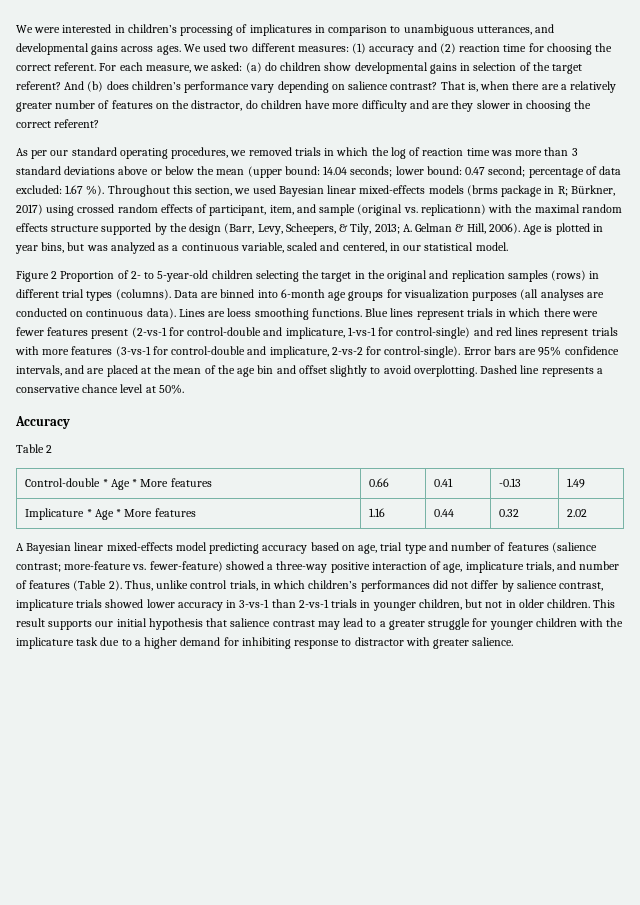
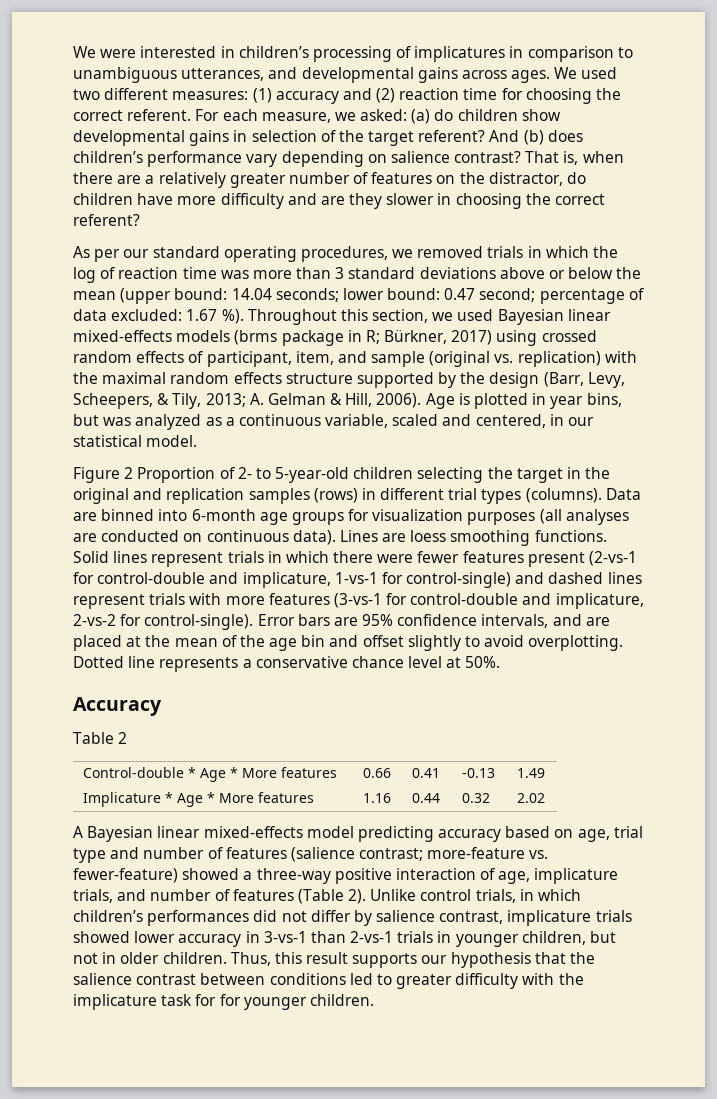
[420,204,486,216] replicationn) -> [517,351,601,367] replication)
[365,308,389,317] Blue -> [73,551,109,563] Solid
[495,327,512,336] red -> [548,572,604,584] dashed
[480,365,518,374] Dashed -> [73,656,124,668] Dotted
[124,580,189,591] Thus, unlike -> [370,889,417,901] Unlike
[593,599,616,608] This -> [230,952,302,966] Thus, this
[116,618,147,627] initial -> (448, 959) none
(228, 622) none -> [570,952,596,964] the
[317,618,624,630] [16,637,514,649] may lead to a greater struggle for younger children with the implicature task due to a higher demand for inhibiting response to distractor with greater salience. -> [200,973,584,989] [73,994,374,1010] between conditions led to greater difficulty with the implicature task for for younger children.

